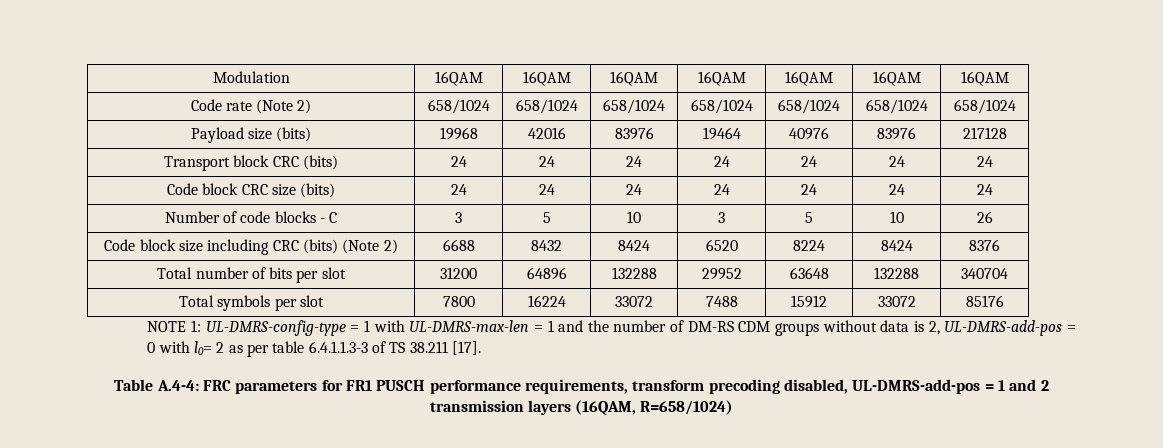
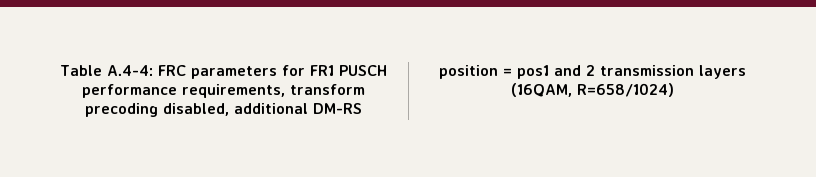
[212,71,290,83] [434,71,483,86] [522,71,571,86] [610,71,658,86] [697,71,746,86] [785,71,833,86] [872,71,921,86] [960,71,1009,86] [190,99,312,114] [427,99,490,114] [515,99,578,114] [603,99,665,114] [690,99,753,114] [778,99,840,114] [865,99,928,114] [953,99,1016,114] [190,127,312,143] [439,127,478,140] [527,127,566,139] [614,127,654,140] [702,127,741,140] [789,127,829,140] [877,127,916,140] [962,127,1007,139] [164,155,338,171] [450,156,467,167] [538,156,555,167] [626,156,642,167] [713,156,730,167] [801,156,817,167] [888,156,905,167] [976,156,993,167] [166,183,336,198] [450,184,467,195] [538,184,555,195] [626,184,642,195] [713,184,730,195] [801,184,817,195] [888,184,905,195] [976,184,993,195] [164,211,338,223] [455,212,463,223] [542,212,551,223] [627,211,641,223] [718,212,725,223] [805,212,813,223] [889,211,904,223] [976,211,993,223] [104,239,398,255] [442,239,475,251] [531,240,562,251] [618,240,650,251] [705,239,738,251] [793,240,825,251] [880,240,913,251] [969,239,1000,251] [157,267,346,283] [440,267,478,279] [526,267,567,280] [611,267,657,279] [701,268,742,280] [789,267,829,279] [874,267,919,279] [961,268,1008,279] [179,295,324,311] [442,296,475,307] [527,295,566,307] [615,296,653,307] [705,296,738,307] [791,295,827,308] [877,296,916,307] [965,295,1004,307] [147,320,1077,336] [147,341,481,357] Modulation | 16QAM | 16QAM | 16QAM | 16QAM | 16QAM | 16QAM | 16QAM // Code rate (Note 2) | 658/1024 | 658/1024 | 658/1024 | 658/1024 | 658/1024 | 658/1024 | 658/1024 // Payload size (bits) | 19968 | 42016 | 83976 | 19464 | 40976 | 83976 | 217128 // Transport block CRC (bits) | 24 | 24 | 24 | 24 | 24 | 24 | 24 // Code block CRC size (bits) | 24 | 24 | 24 | 24 | 24 | 24 | 24 // Number of code blocks - C | 3 | 5 | 10 | 3 | 5 | 10 | 26 // Code block size including CRC (bits) (Note 2) | 6688 | 8432 | 8424 | 6520 | 8224 | 8424 | 8376 // Total number of bits per slot | 31200 | 64896 | 132288 | 29952 | 63648 | 132288 | 340704 // Total symbols per slot | 7800 | 16224 | 33072 | 7488 | 15912 | 33072 | 85176 // NOTE 1: UL-DMRS-config-type = 1 with UL-DMRS-max-len = 1 and the number of DM-RS CDM groups without data is 2, UL-DMRS-add-pos = 0 with l0= 2 as per table 6.4.1.1.3-3 of TS 38.211 [17]. // -> (60, 70) none
[852,379,1005,394] UL-DMRS-add-pos = 1 -> [234,103,362,114] [439,65,549,79] additional DM-RS position = pos1

